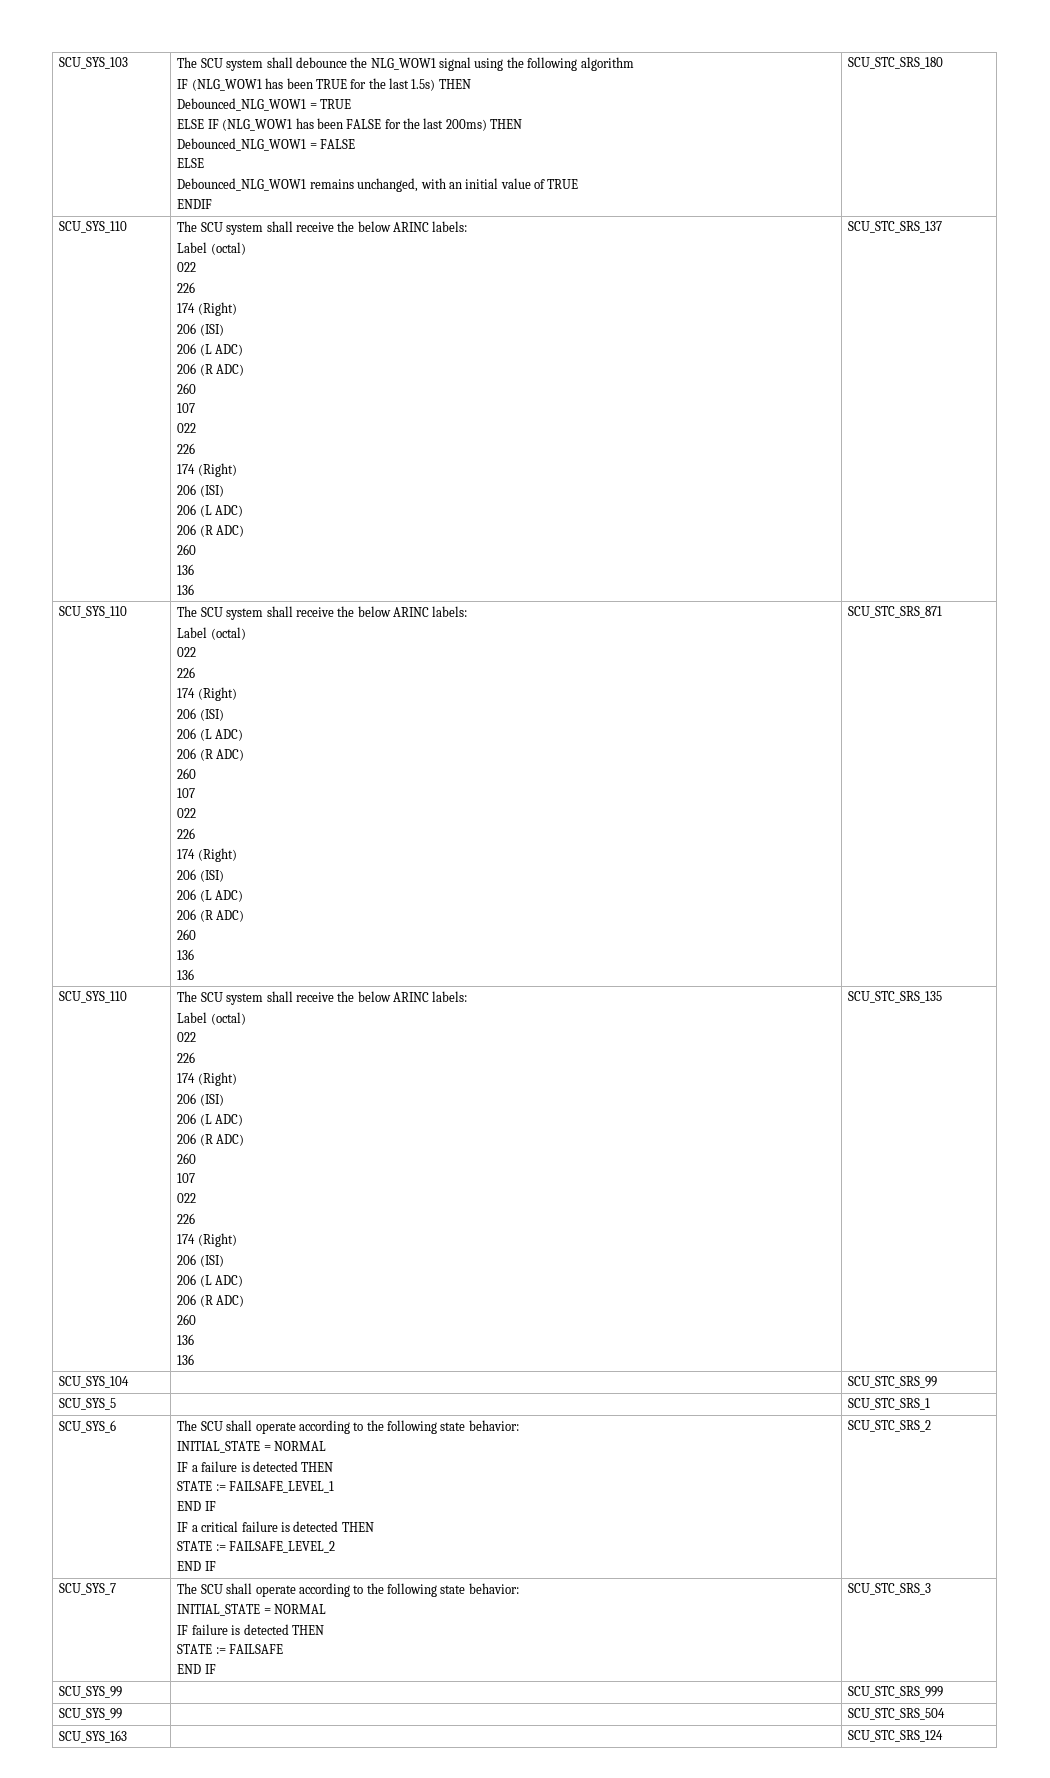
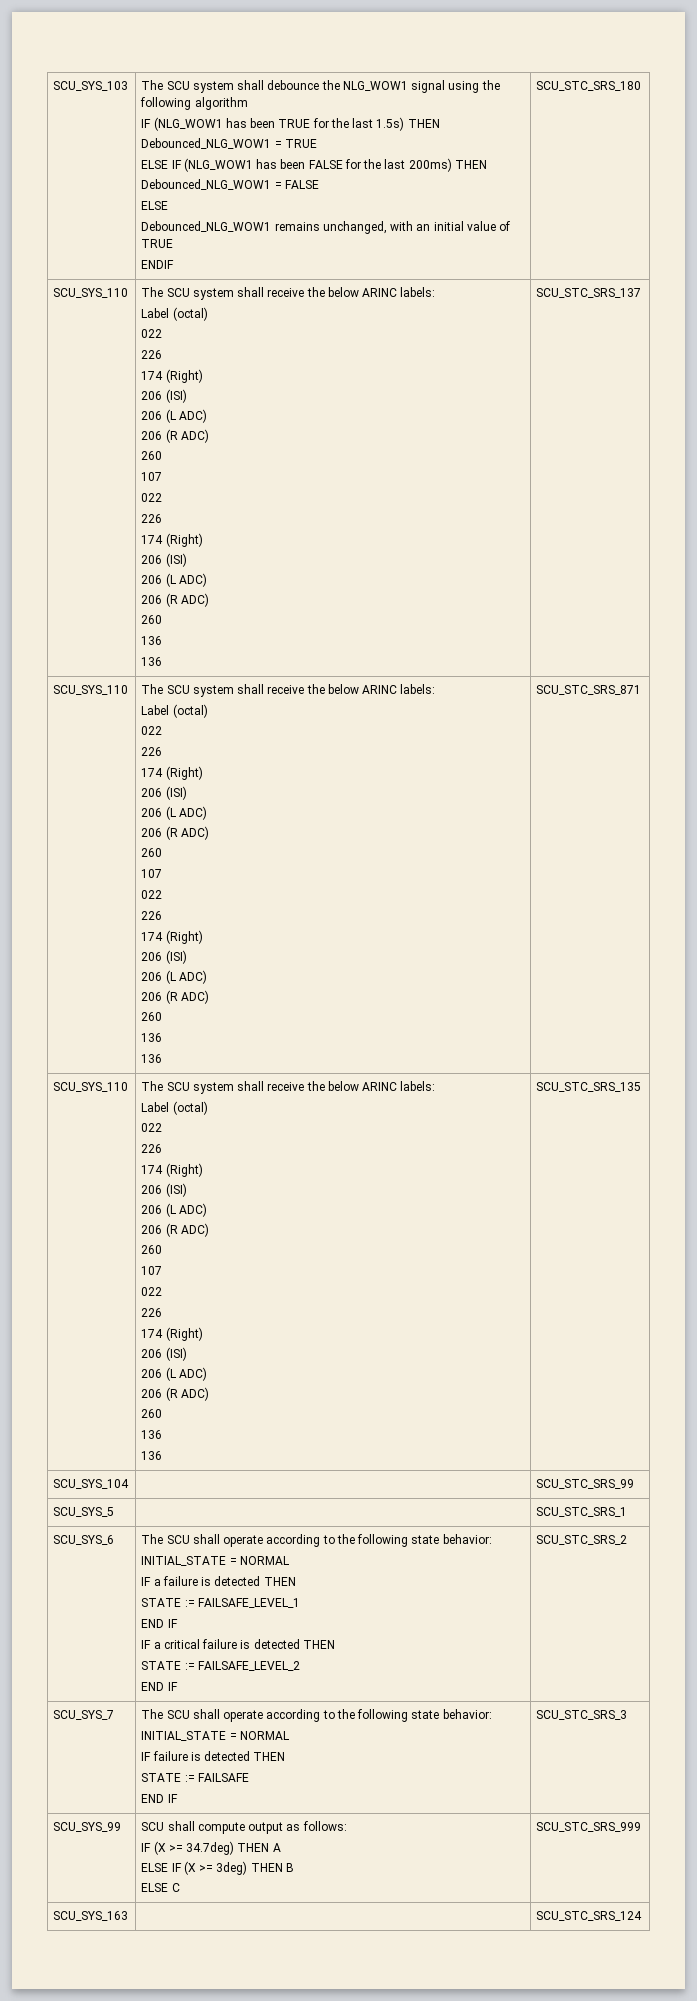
(123, 1692) none -> [141,1821,347,1834] [141,1841,281,1855] [141,1861,294,1875] [141,1883,180,1892] SCU shall compute output as follows: // IF (X >= 34.7deg) THEN A // ELSE IF (X >= 3deg) THEN B // ELSE C
[59,1708,123,1720] [848,1708,946,1720] // SCU_SYS_99 | | SCU_STC_SRS_504 -> (642, 1827) none

